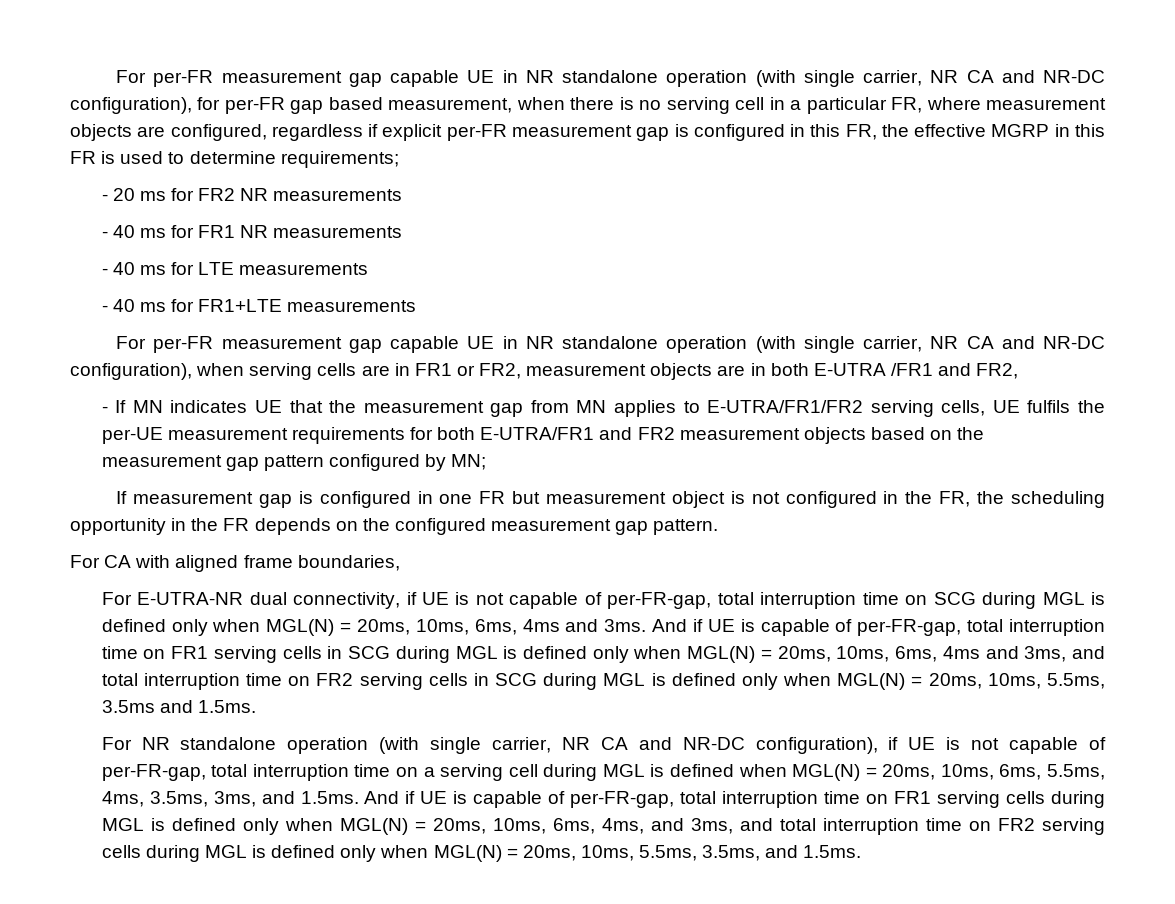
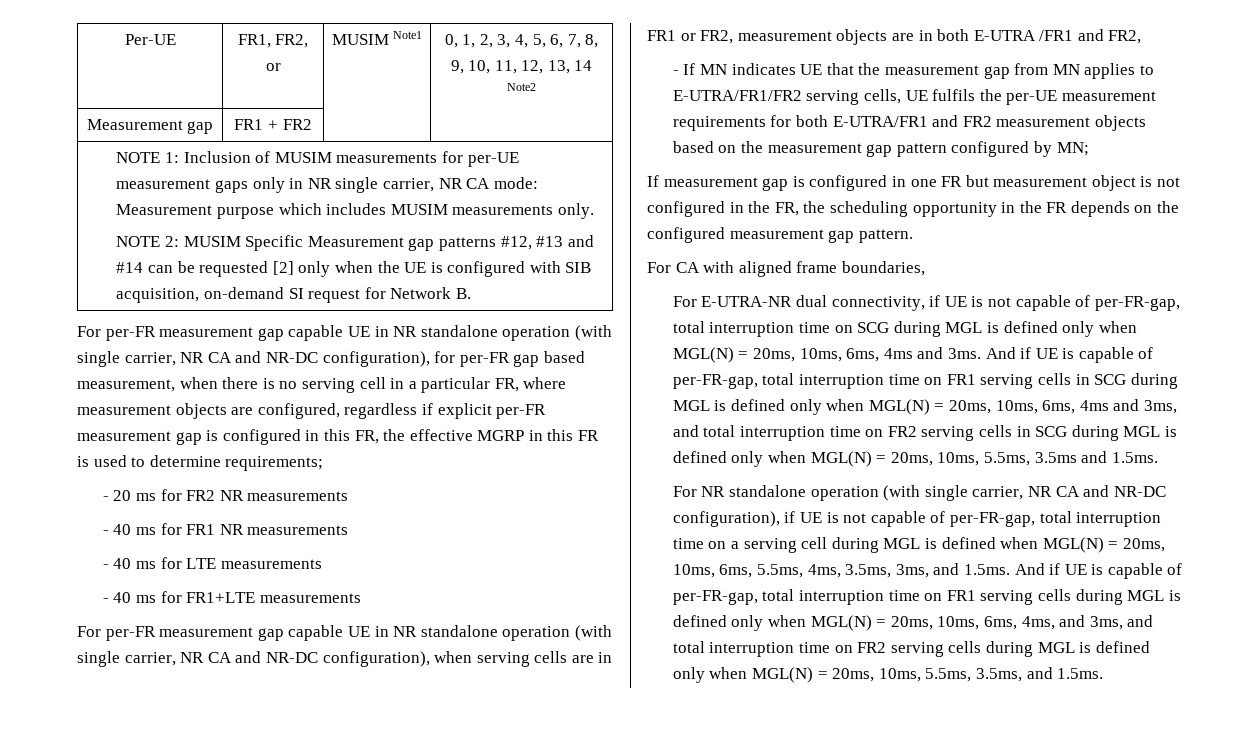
(116, 76) none -> [124,34,176,45] [237,34,309,48] [265,63,281,71] [331,31,423,45] [444,34,599,48] [450,60,593,74] [506,83,536,91] [86,119,214,134] [234,119,312,130] [116,151,519,167] [116,177,538,193] [116,203,594,219] [116,235,594,251] [116,261,592,277] [116,287,471,303] Per-UE | FR1, FR2, or | MUSIM Note1 | 0, 1, 2, 3, 4, 5, 6, 7, 8, 9, 10, 11, 12, 13, 14 Note2 // Measurement gap | FR1 + FR2 | | // NOTE 1: Inclusion of MUSIM measurements for per-UE measurement gaps only in NR single carrier, NR CA mode: Measurement purpose which includes MUSIM measurements only. // NOTE 2: MUSIM Specific Measurement gap patterns #12, #13 and #14 can be requested [2] only when the UE is configured with SIB acquisition, on-demand SI request for Network B. //

